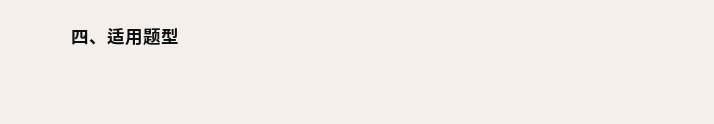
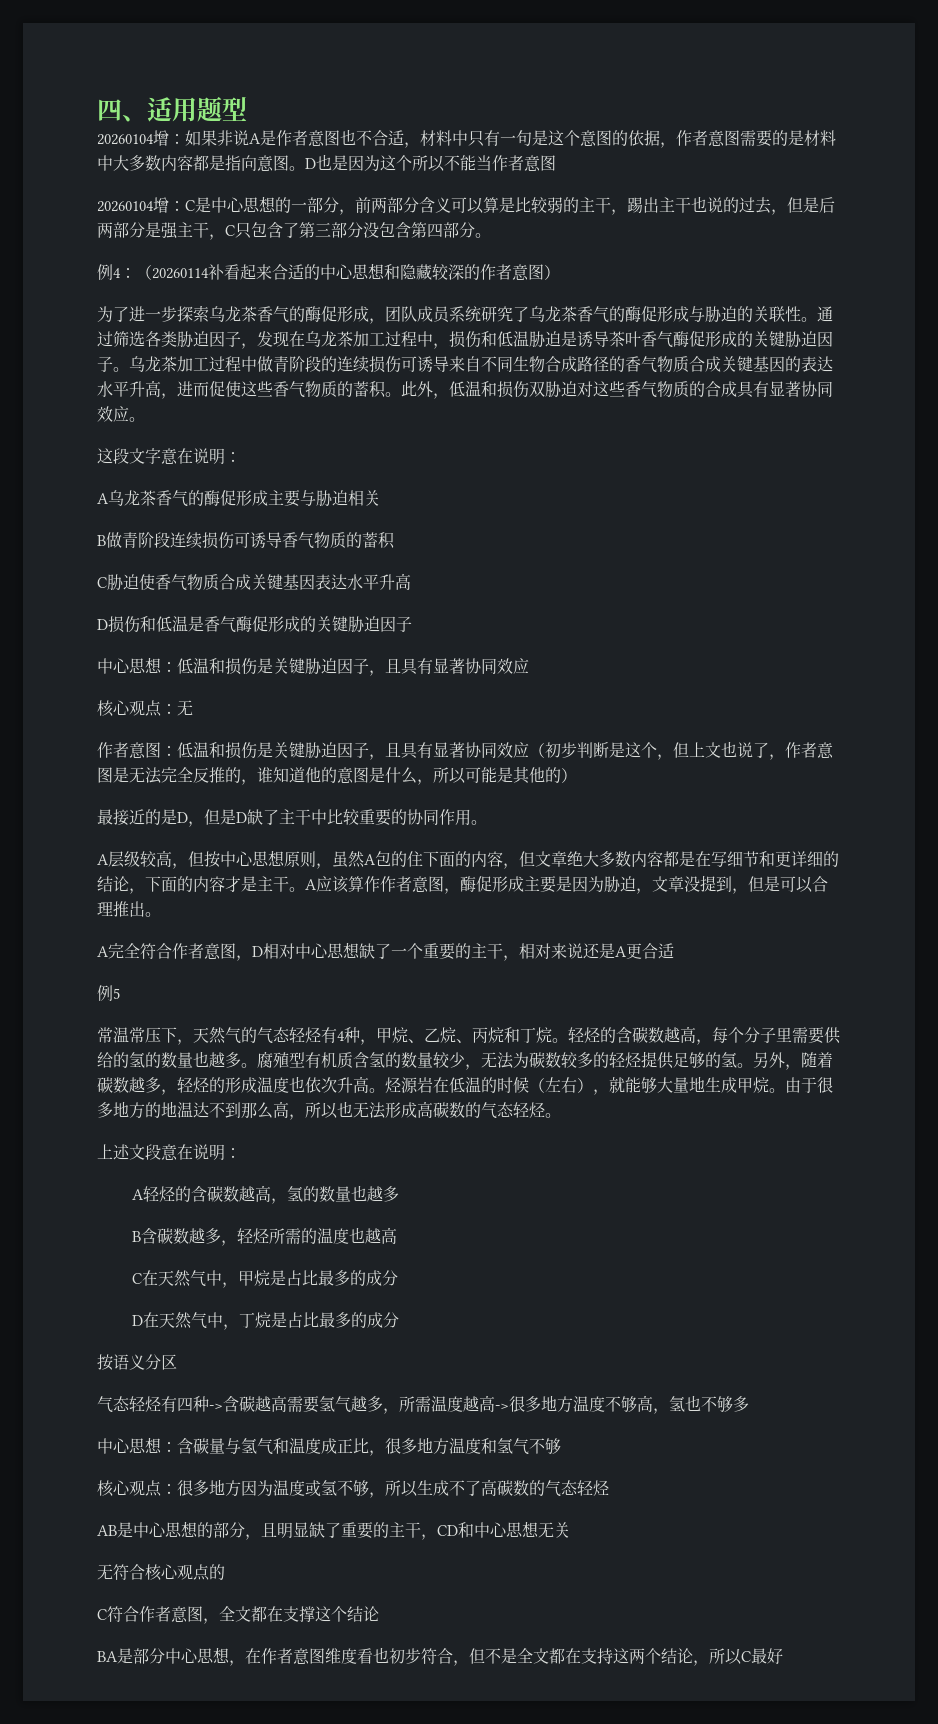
(179, 36) none -> [97,129,836,148] [97,154,556,172] [97,196,835,215] [97,222,491,240] [97,263,560,281] [97,305,833,324] [97,331,833,349] [97,356,833,373] [97,380,833,399] [97,406,145,422] [97,448,241,465] [97,490,380,507] [97,532,395,549] [97,573,411,591] [97,616,412,633] [97,657,529,676] [97,700,193,717] [97,741,834,760] [97,767,577,785] [97,809,487,827] [97,850,839,869] [97,875,828,894] [97,901,161,917] [97,942,674,961] [97,985,120,1001] [97,1026,841,1045] [97,1051,833,1070] [97,1076,833,1095] [97,1101,561,1120] [97,1144,241,1161] [132,1185,400,1204] [132,1227,398,1246] [132,1270,399,1288] [132,1312,400,1330] [97,1354,177,1371] [97,1395,749,1414] [97,1437,561,1456] [97,1479,610,1498] [97,1521,570,1540] [97,1564,225,1581] [97,1606,379,1624] [97,1647,783,1666] // 20260104增：如果非说A是作者意图也不合适，材料中只有一句是这个意图的依据，作者意图需要的是材料中大多数内容都是指向意图。D也是因为这个所以不能当作者意图 // 20260104增：C是中心思想的一部分，前两部分含义可以算是比较弱的主干，踢出主干也说的过去，但是后两部分是强主干，C只包含了第三部分没包含第四部分。 // 例4：（20260114补看起来合适的中心思想和隐藏较深的作者意图） // 为了进一步探索乌龙茶香气的酶促形成，团队成员系统研究了乌龙茶香气的酶促形成与胁迫的关联性。通过筛选各类胁迫因子，发现在乌龙茶加工过程中，损伤和低温胁迫是诱导茶叶香气酶促形成的关键胁迫因子。乌龙茶加工过程中做青阶段的连续损伤可诱导来自不同生物合成路径的香气物质合成关键基因的表达水平升高，进而促使这些香气物质的蓄积。此外，低温和损伤双胁迫对这些香气物质的合成具有显著协同效应。 // 这段文字意在说明： // A乌龙茶香气的酶促形成主要与胁迫相关 // B做青阶段连续损伤可诱导香气物质的蓄积 // C胁迫使香气物质合成关键基因表达水平升高 // D损伤和低温是香气酶促形成的关键胁迫因子 // 中心思想：低温和损伤是关键胁迫因子，且具有显著协同效应 // 核心观点：无 // 作者意图：低温和损伤是关键胁迫因子，且具有显著协同效应（初步判断是这个，但上文也说了，作者意图是无法完全反推的，谁知道他的意图是什么，所以可能是其他的） // 最接近的是D，但是D缺了主干中比较重要的协同作用。 // A层级较高，但按中心思想原则，虽然A包的住下面的内容，但文章绝大多数内容都是在写细节和更详细的结论，下面的内容才是主干。A应该算作作者意图，酶促形成主要是因为胁迫，文章没提到，但是可以合理推出。 // A完全符合作者意图，D相对中心思想缺了一个重要的主干，相对来说还是A更合适 // 例5 // 常温常压下，天然气的气态轻烃有4种，甲烷、乙烷、丙烷和丁烷。轻烃的含碳数越高，每个分子里需要供给的氢的数量也越多。腐殖型有机质含氢的数量较少，无法为碳数较多的轻烃提供足够的氢。另外，随着碳数越多，轻烃的形成温度也依次升高。烃源岩在低温的时候（左右），就能够大量地生成甲烷。由于很多地方的地温达不到那么高，所以也无法形成高碳数的气态轻烃。 // 上述文段意在说明： // A轻烃的含碳数越高，氢的数量也越多 // B含碳数越多，轻烃所需的温度也越高 // C在天然气中，甲烷是占比最多的成分 // D在天然气中，丁烷是占比最多的成分 // 按语义分区 // 气态轻烃有四种->含碳越高需要氢气越多，所需温度越高->很多地方温度不够高，氢也不够多 // 中心思想：含碳量与氢气和温度成正比，很多地方温度和氢气不够 // 核心观点：很多地方因为温度或氢不够，所以生成不了高碳数的气态轻烃 // AB是中心思想的部分，且明显缺了重要的主干，CD和中心思想无关 // 无符合核心观点的 // C符合作者意图，全文都在支撑这个结论 // BA是部分中心思想，在作者意图维度看也初步符合，但不是全文都在支持这两个结论，所以C最好

